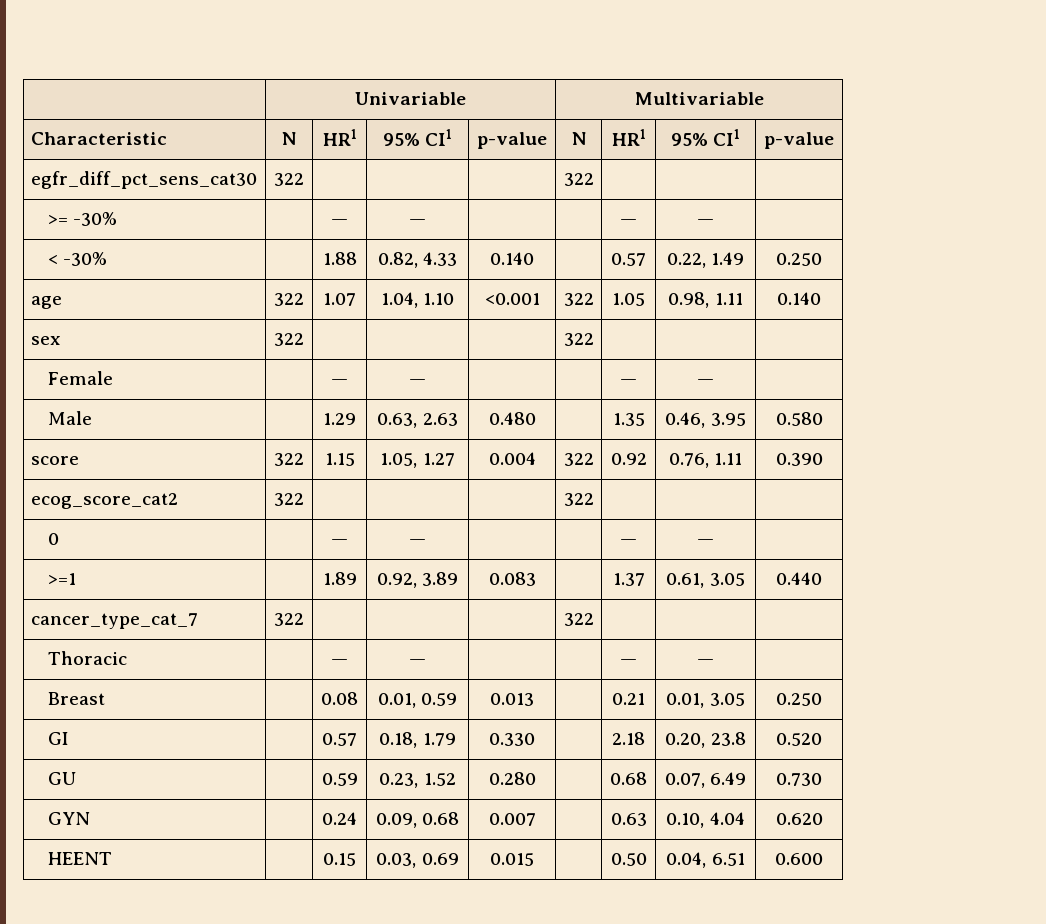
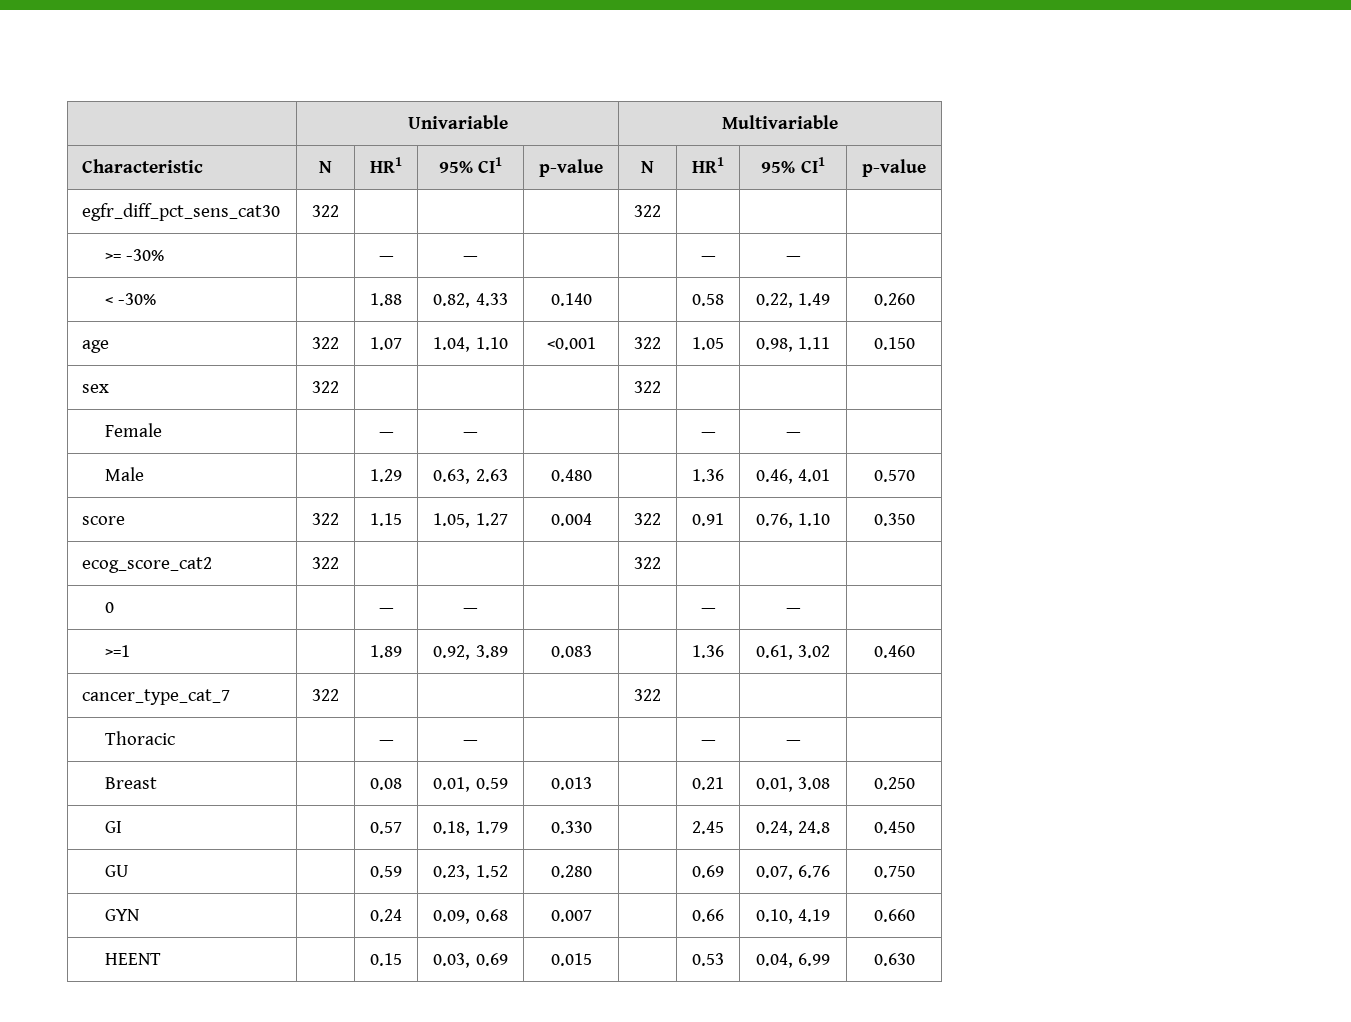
[610,253,646,266] 0.57 -> [692,294,724,306] 0.58
[775,253,822,266] 0.250 -> [873,293,915,306] 0.260
[776,292,821,305] 0.140 -> [873,337,915,350] 0.150
[612,413,645,426] 1.35 -> [692,469,724,482] 1.36
[710,413,746,426] [775,412,823,426] 3.95 | 0.580 -> [798,469,831,482] [873,470,915,482] 4.01 | 0.570
[610,453,647,465] 0.92 -> [692,513,724,526] 0.91
[714,453,743,465] [775,453,823,466] 1.11 | 0.390 -> [798,513,831,526] [873,513,915,526] 1.10 | 0.350
[612,573,645,586] 1.37 -> [692,645,724,658] 1.36
[709,573,745,586] [775,572,822,585] 3.05 | 0.440 -> [798,645,831,658] [873,645,915,658] 3.02 | 0.460
[709,693,745,706] 3.05 -> [798,777,831,790] 3.08
[611,732,645,745] [665,732,746,748] [775,733,822,746] 2.18 | 0.20, 23.8 | 0.520 -> [692,821,724,834] [755,821,831,836] [873,821,915,834] 2.45 | 0.24, 24.8 | 0.450
[609,772,647,785] 0.68 -> [692,865,724,878] 0.69
[710,772,747,785] [775,773,822,786] 6.49 | 0.730 -> [798,865,831,878] [873,866,915,878] 6.76 | 0.750
[610,813,647,826] 0.63 -> [692,909,724,922] 0.66
[709,812,745,825] [775,813,823,825] 4.04 | 0.620 -> [798,909,831,922] [873,909,915,922] 4.19 | 0.660
[610,853,647,866] 0.50 -> [692,953,724,966] 0.53
[711,853,745,866] [774,853,823,865] 6.51 | 0.600 -> [798,953,831,966] [873,953,915,966] 6.99 | 0.630

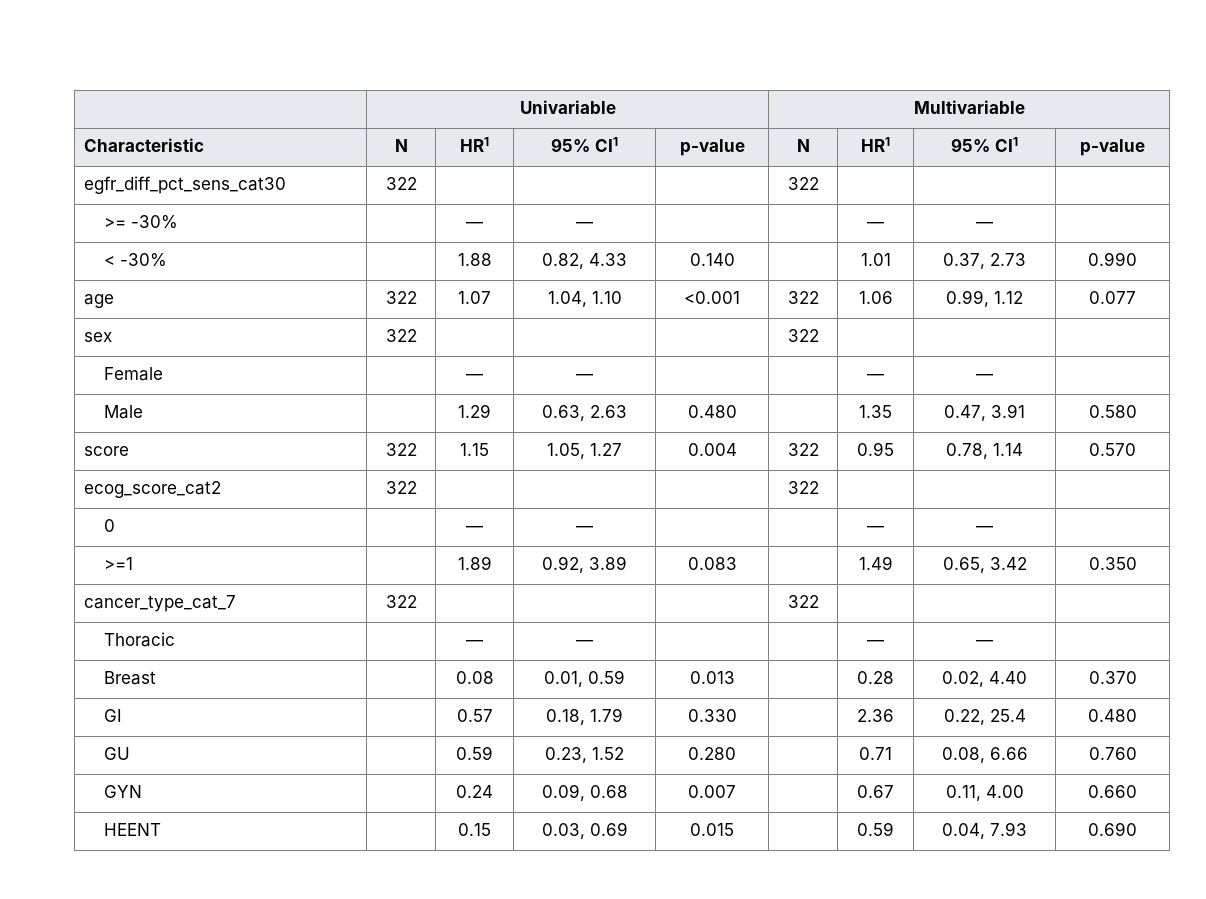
[692,294,724,306] [755,293,831,308] [873,293,915,306] 0.58 | 0.22, 1.49 | 0.260 -> [860,253,891,266] [943,253,1026,269] [1088,252,1137,266] 1.01 | 0.37, 2.73 | 0.990
[692,337,724,350] [755,337,831,352] [873,337,915,350] 1.05 | 0.98, 1.11 | 0.150 -> [858,291,893,304] [946,290,1023,307] [1089,291,1136,304] 1.06 | 0.99, 1.12 | 0.077
[692,469,724,482] [755,469,831,484] [873,470,915,482] 1.36 | 0.46, 4.01 | 0.570 -> [859,405,892,418] [944,404,1025,421] [1088,405,1137,418] 1.35 | 0.47, 3.91 | 0.580
[692,513,724,526] [755,513,831,528] [873,513,915,526] 0.91 | 0.76, 1.10 | 0.350 -> [857,442,894,456] [946,443,1023,459] [1089,443,1136,456] 0.95 | 0.78, 1.14 | 0.570
[692,645,724,658] [755,645,831,660] [873,645,915,658] 1.36 | 0.61, 3.02 | 0.460 -> [858,556,893,570] [942,557,1027,573] [1088,557,1137,570] 1.49 | 0.65, 3.42 | 0.350
[692,777,724,790] [755,777,831,792] [873,777,915,790] 0.21 | 0.01, 3.08 | 0.250 -> [857,671,894,684] [942,671,1027,687] [1088,671,1137,684] 0.28 | 0.02, 4.40 | 0.370
[692,821,724,834] [755,821,831,836] [873,821,915,834] 2.45 | 0.24, 24.8 | 0.450 -> [857,709,894,722] [943,709,1026,725] [1088,709,1137,722] 2.36 | 0.22, 25.4 | 0.480
[692,865,724,878] [755,865,831,880] [873,866,915,878] 0.69 | 0.07, 6.76 | 0.750 -> [859,747,892,760] [941,747,1028,763] [1088,747,1137,760] 0.71 | 0.08, 6.66 | 0.760
[692,909,724,922] [755,909,831,924] 0.66 | 0.10, 4.19 -> [857,785,894,798] [945,785,1024,801] 0.67 | 0.11, 4.00
[692,953,724,966] 0.53 -> [857,822,894,836] 0.59
[798,953,831,966] [873,953,915,966] 6.99 | 0.630 -> [990,822,1027,836] [1088,822,1137,836] 7.93 | 0.690

